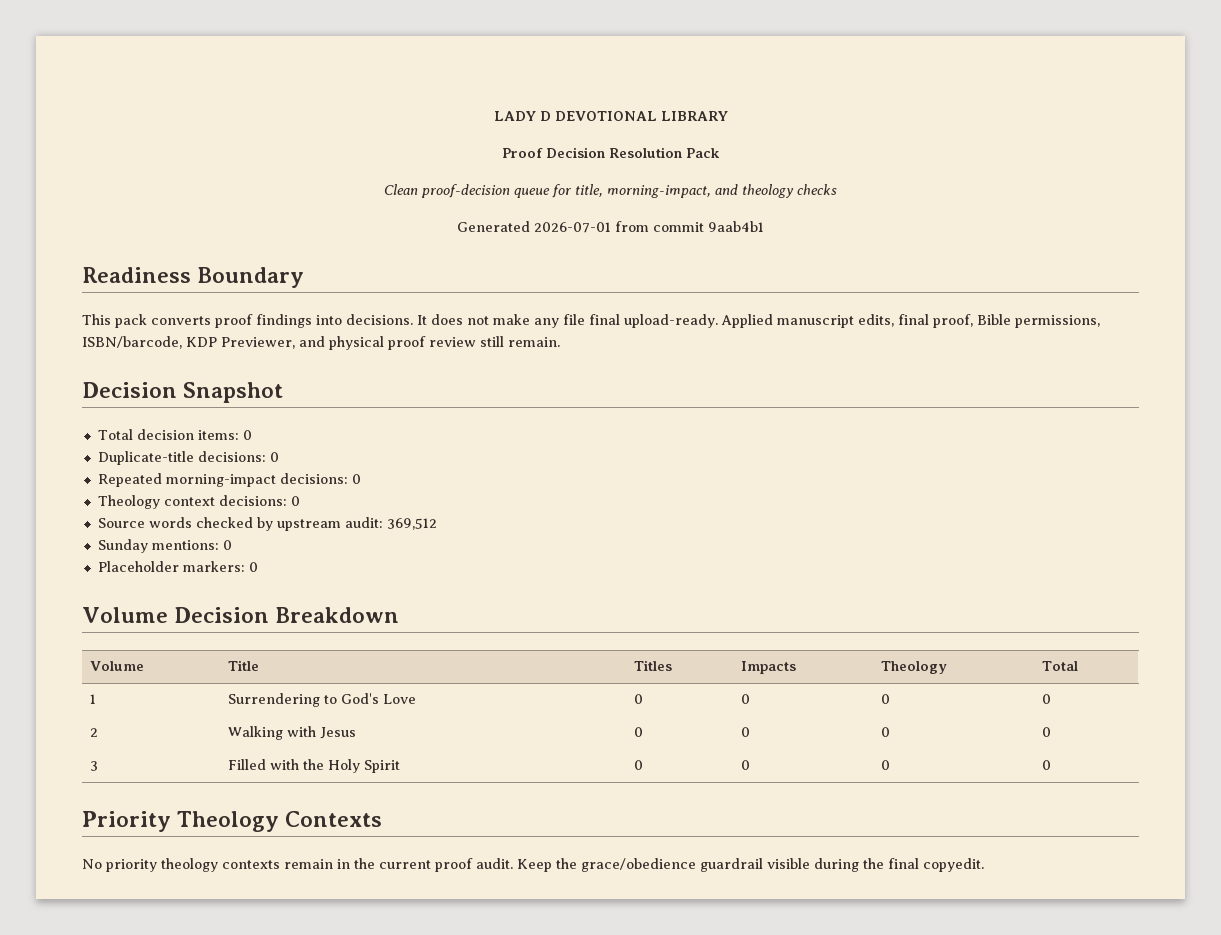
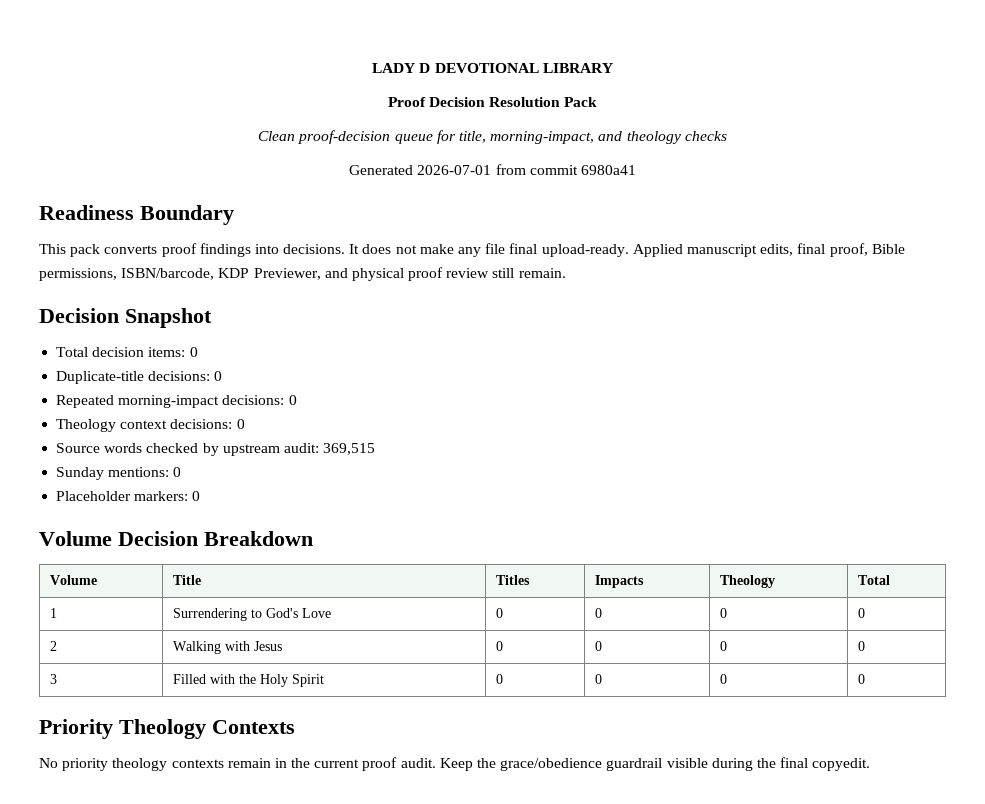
[708,221,764,232] 9aab4b1 -> [580,165,636,175] 6980a41
[386,518,437,530] 369,512 -> [323,443,376,455] 369,515

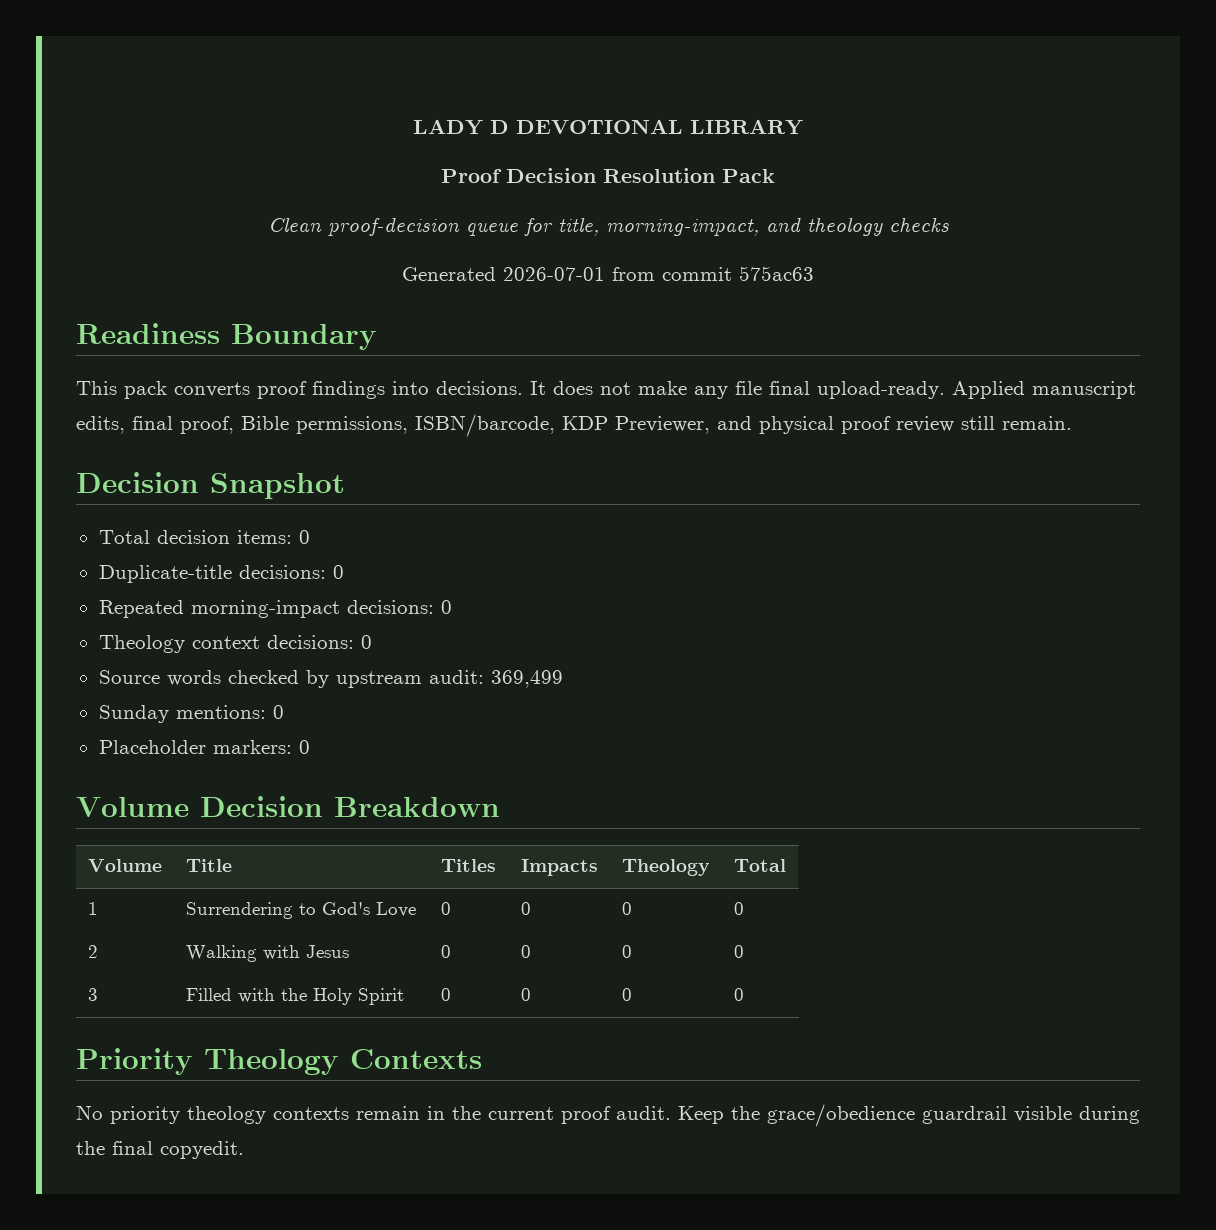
[580,165,636,175] 6980a41 -> [739,266,814,281] 575ac63
[323,443,376,455] 369,515 -> [490,670,563,688] 369,499

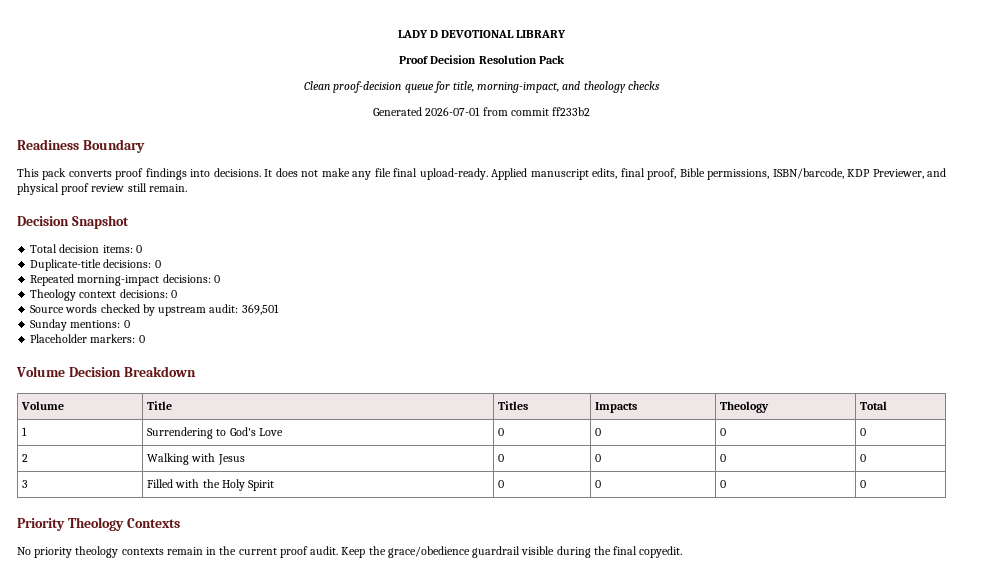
[739,266,814,281] 575ac63 -> [551,107,590,116] ff233b2
[490,670,563,688] 369,499 -> [241,304,279,315] 369,501

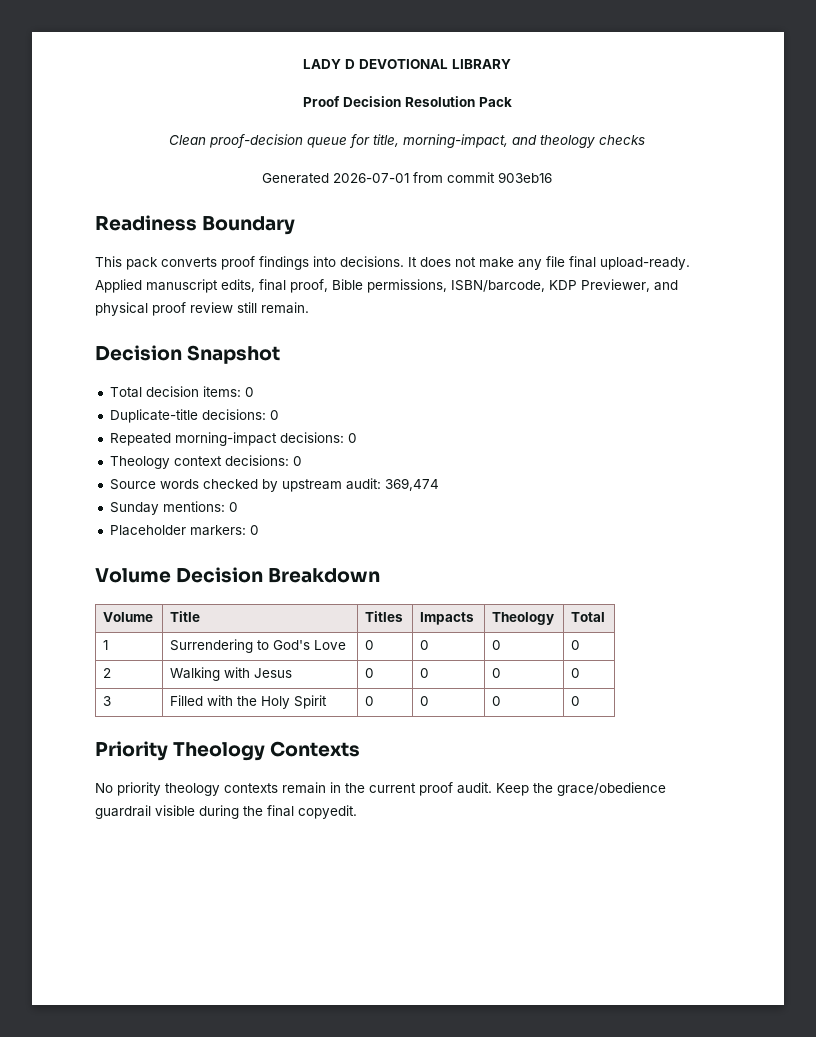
[551,107,590,116] ff233b2 -> [498,172,552,183] 903eb16
[241,304,279,315] 369,501 -> [384,478,439,491] 369,474

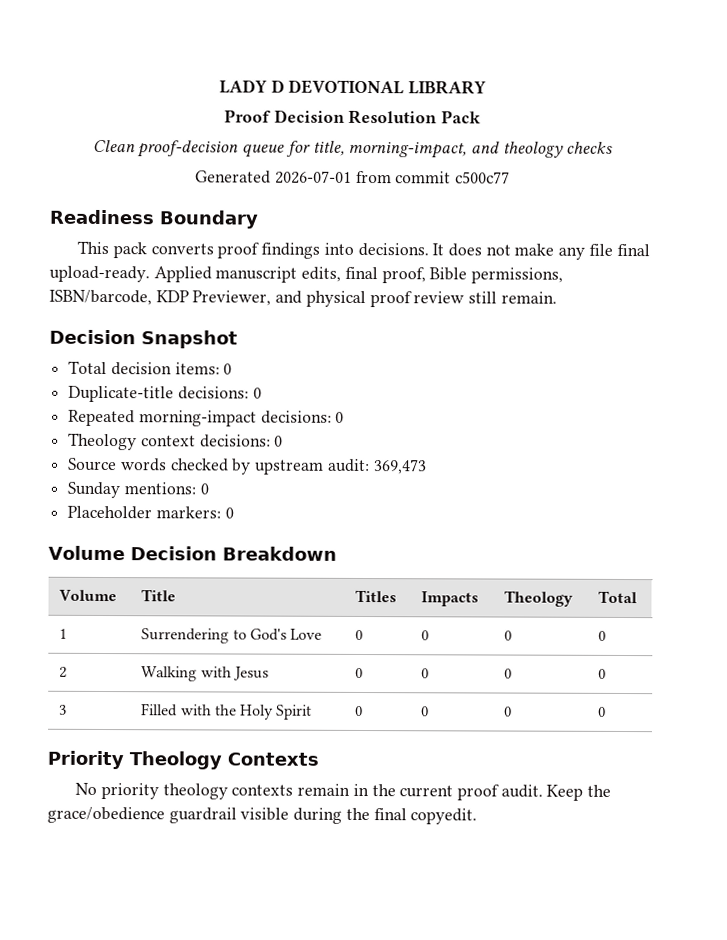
[498,172,552,183] 903eb16 -> [454,171,510,184] c500c77
[384,478,439,491] 369,474 -> [372,459,427,475] 369,473

